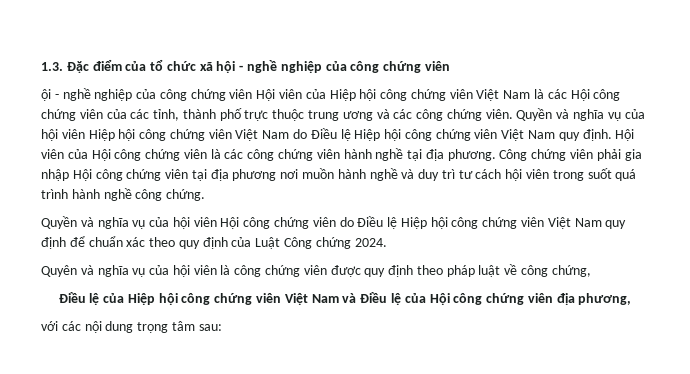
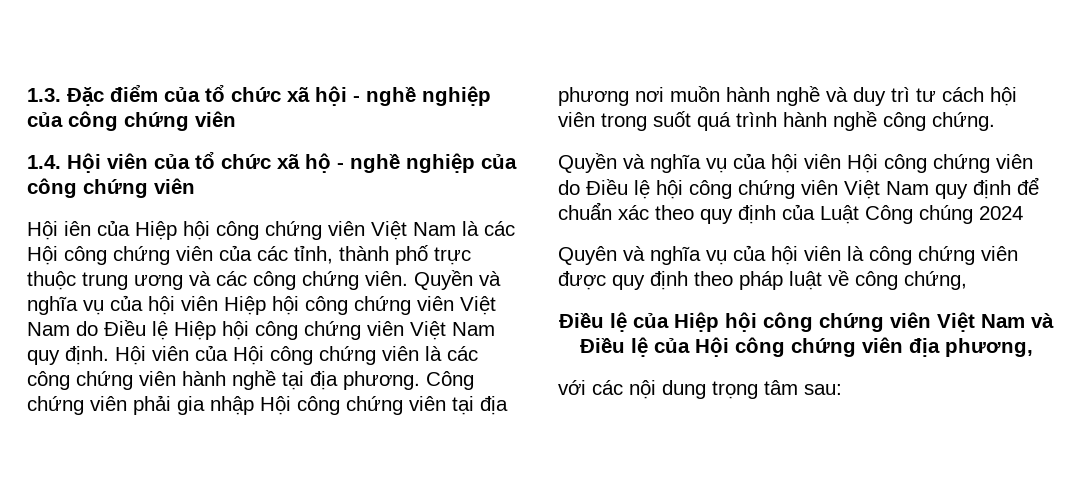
[41,88,303,101] ội - nghề nghiệp của công chứng viên Hội viên -> [27,152,517,173] [27,178,195,198] [27,221,91,240] 1.4. Hội viên của tổ chức xã hộ - nghề nghiệp của công chứng viên // Hội iên
[400,217,427,229] Hiệp -> (650, 189) none
[315,237,387,249] chứng 2024. -> [919,205,1023,224] chúng 2024

